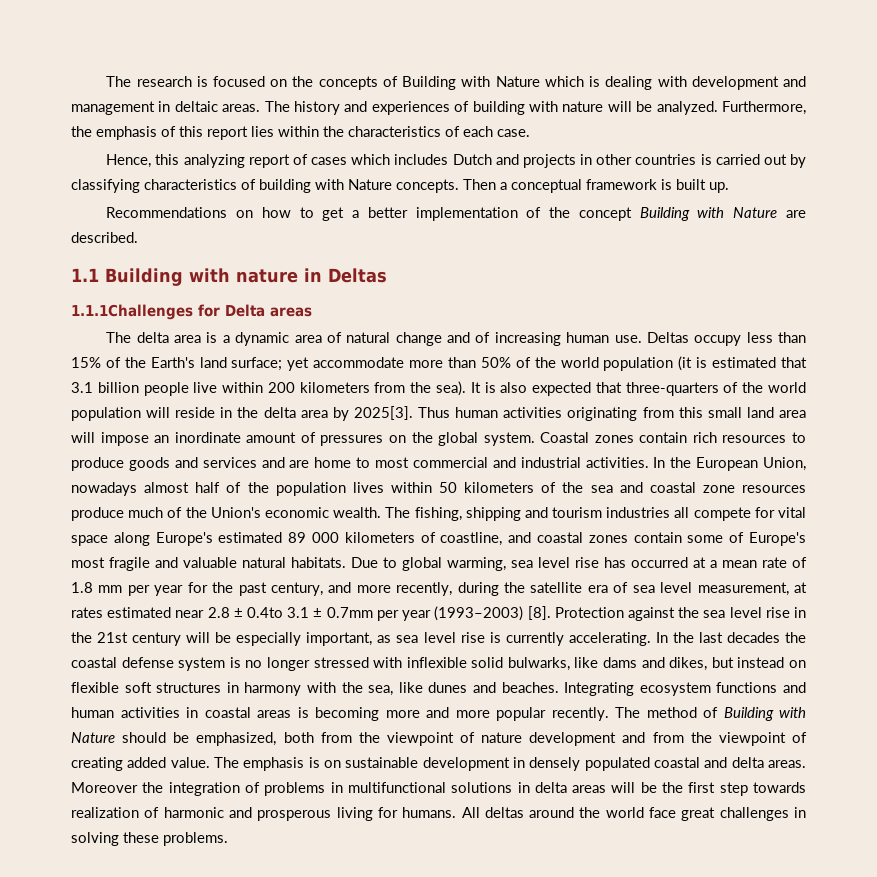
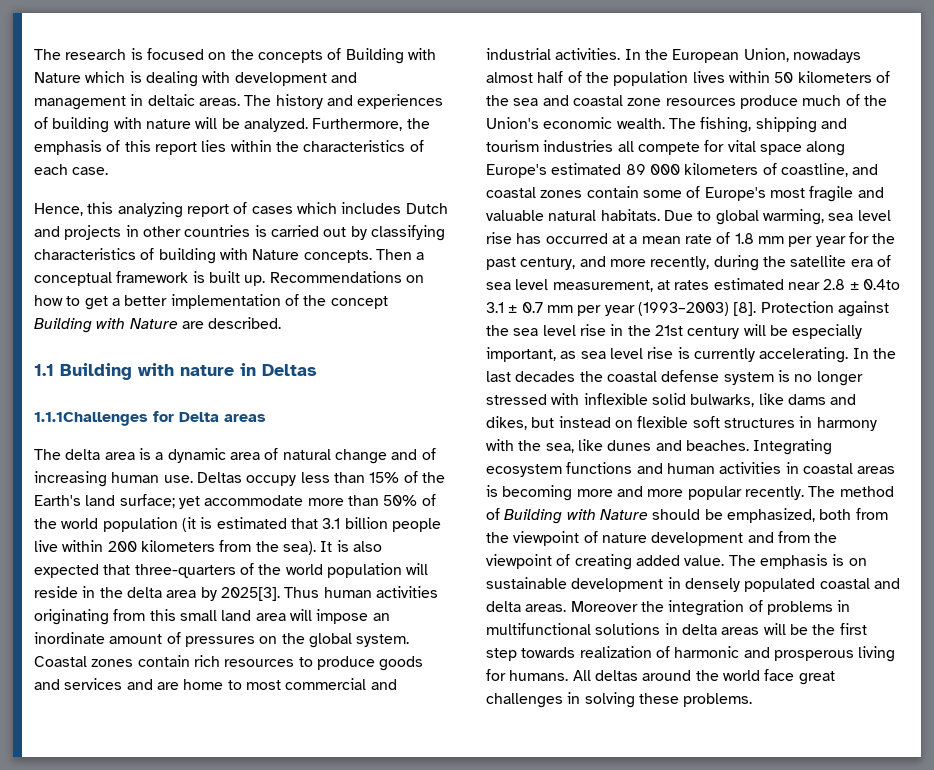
(729, 187) // -> (266, 280) none
[326,607,373,618] 0.7mm -> [521,302,573,313] 0.7 mm

